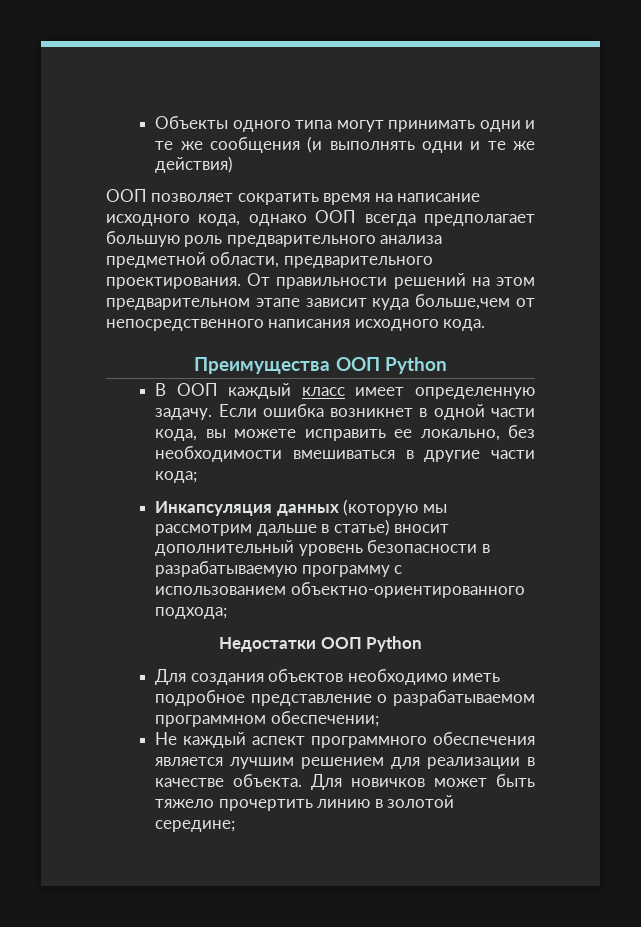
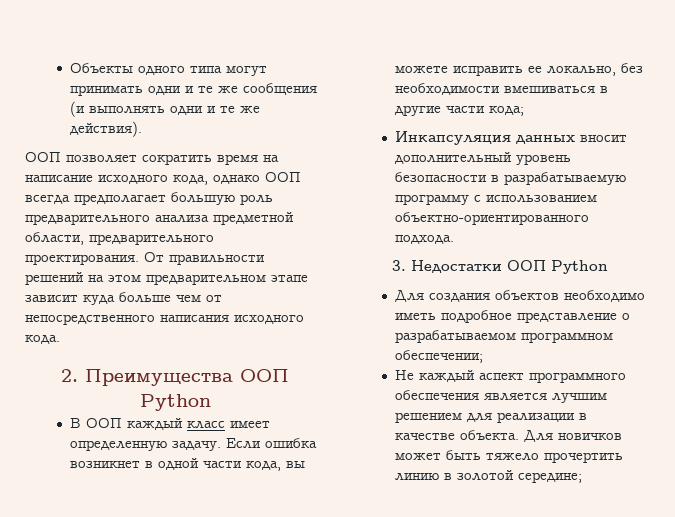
[155,156,234,173] действия) -> [70,121,143,137] действия).
[415,294,511,310] больше,чем -> [119,292,201,303] больше чем
(486, 325) none -> [61,369,78,382] 2.
[343,499,447,516] [155,519,390,536] (которую мы рассмотрим дальше в статье) -> (576, 139) none
[155,607,228,619] подхода; // -> [395,235,455,244] [392,260,406,271] подхода. // 3.

